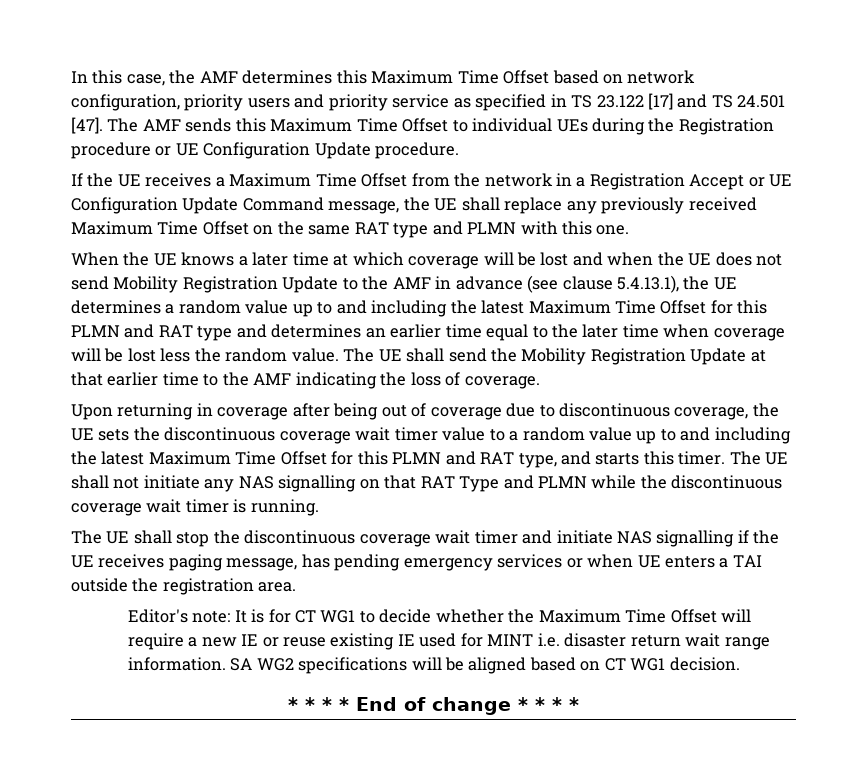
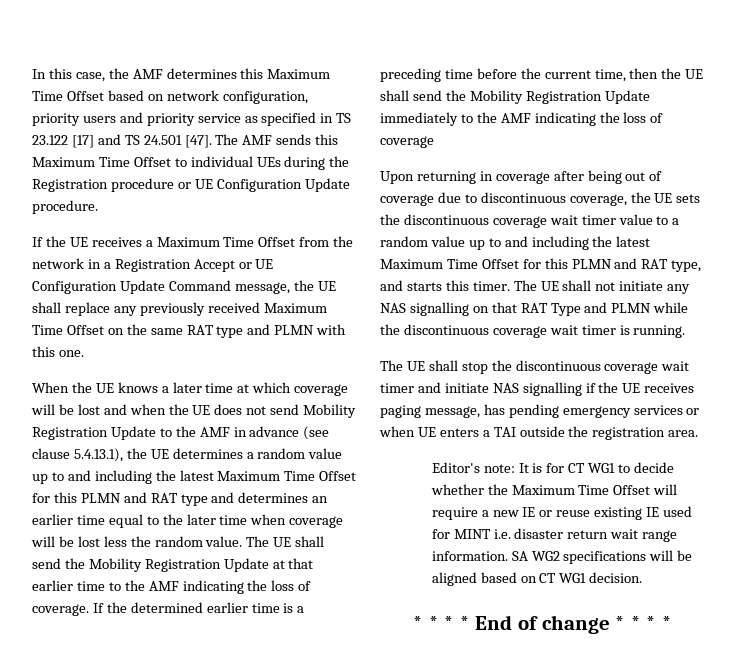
(540, 382) none -> [92,602,305,613] [380,68,704,82] [380,90,650,104] [380,112,664,126] [380,136,434,148] If the determined earlier time is a preceding time before the current time, then the UE shall send the Mobility Registration Update immediately to the AMF indicating the loss of coverage

